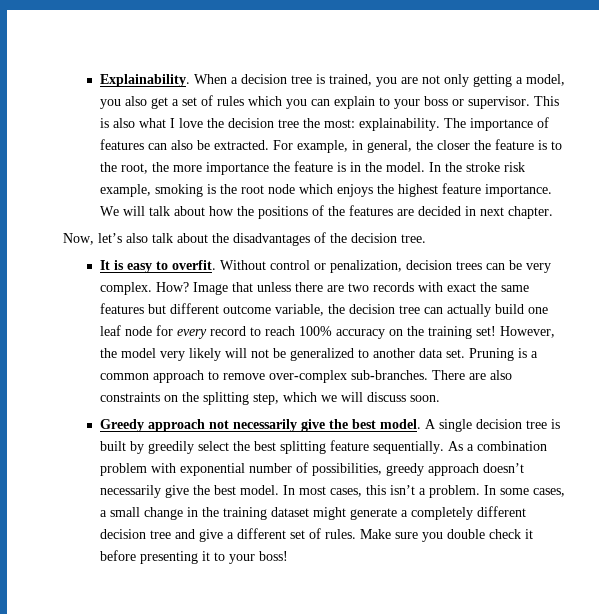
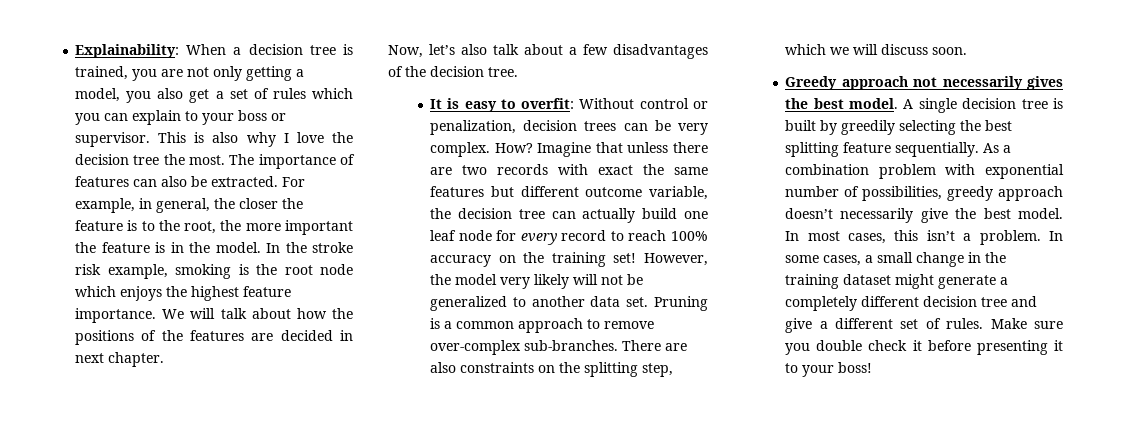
[99,74,190,87] Explainability. -> [75,44,180,58] Explainability:
[138,118,166,128] what -> [246,132,276,147] why
[323,118,440,131] most: explainability. -> [189,155,226,165] most.
[205,162,269,175] importance -> [284,220,353,235] important
[212,233,229,243] the -> [569,44,608,55] a few
[171,260,216,270] overfit. -> [521,98,575,109] overfit:
[192,282,228,295] Image -> [537,142,592,157] Imagine
[300,419,325,432] give -> [1027,76,1063,90] gives
[197,441,229,451] select -> [899,120,957,135] selecting

